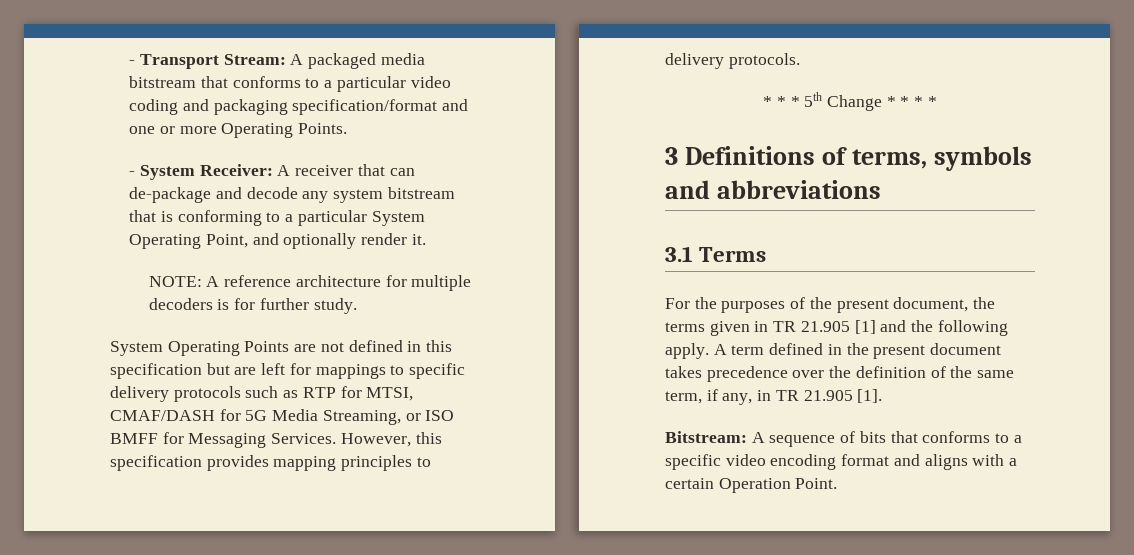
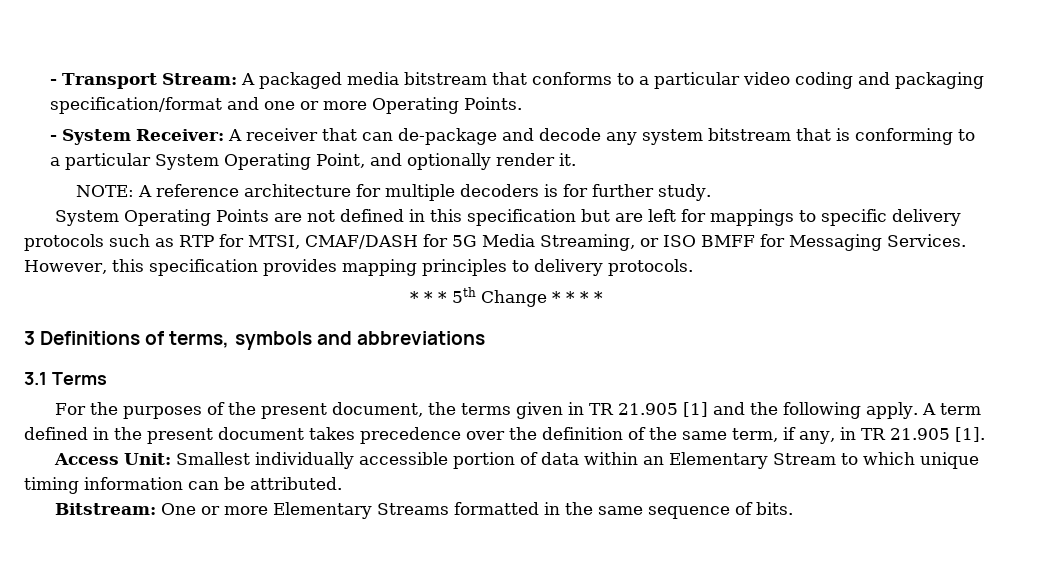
[665,431,1022,447] [665,454,1018,470] [665,478,838,493] Bitstream: A sequence of bits that conforms to a specific video encoding format and aligns with a certain Operation Point. -> [54,452,980,469] [24,477,342,494] [55,502,794,519] Access Unit: Smallest individually accessible portion of data within an Elementary Stream to which unique timing information can be attributed. // Bitstream: One or more Elementary Streams formatted in the same sequence of bits.

